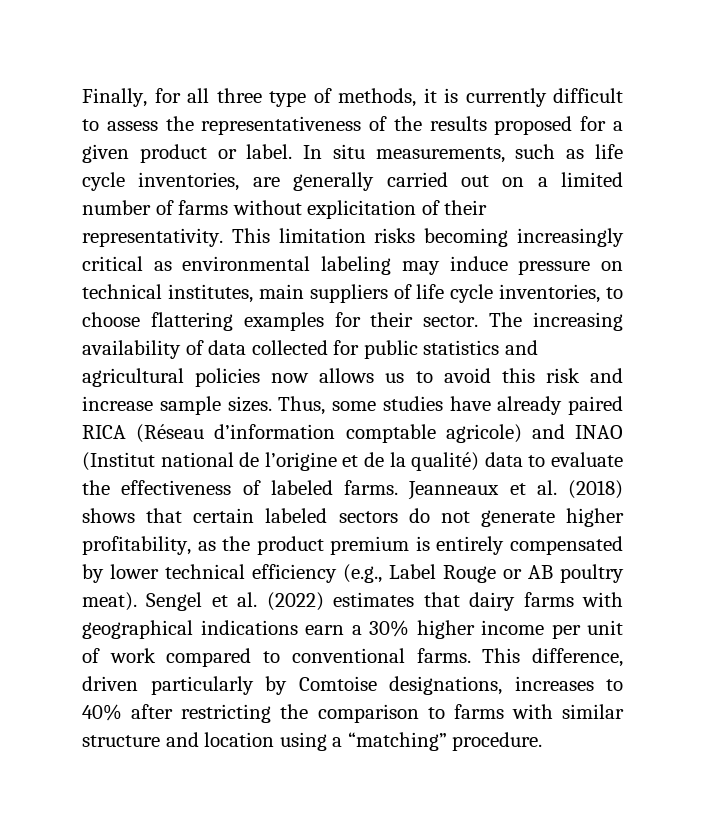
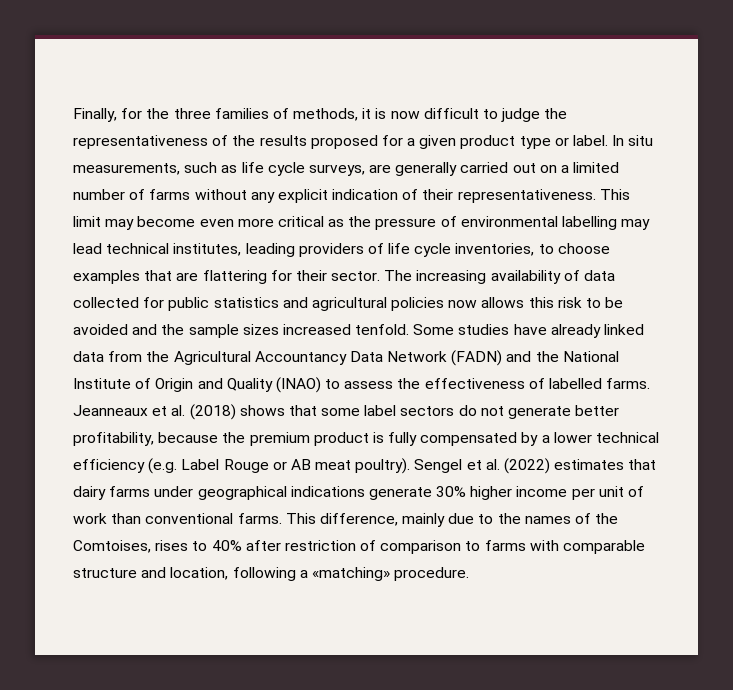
[187,88,306,107] all three type -> [146,108,269,119] the three families
[465,88,547,107] currently -> [390,111,420,119] now
[106,121,158,131] assess -> [501,108,541,122] judge
(207, 153) none -> [519,136,551,149] type
[138,172,240,191] inventories, -> [308,164,365,176] surveys,
[307,200,488,219] [82,228,624,247] [82,256,623,275] [82,284,388,303] explicitation of their representativity. This limitation risks becoming increasingly critical as environmental labeling may induce pressure on technical institutes, main suppliers -> [250,189,630,203] [73,216,651,230] [73,243,364,257] any explicit indication of their representativeness. This limit may become even more critical as the pressure of environmental labelling may lead technical institutes, leading providers
[150,312,324,331] flattering examples -> [73,270,267,284] examples that are flattering
[385,368,623,383] [82,396,623,415] [82,424,623,443] [82,452,624,471] us to avoid this risk and increase sample sizes. Thus, some studies have already paired RICA (Réseau d’information comptable agricole) and INAO (Institut national de l’origine et de la qualité) data to evaluate -> [528,297,624,308] [73,324,645,338] [73,350,619,366] [73,377,394,393] this risk to be avoided and the sample sizes increased tenfold. Some studies have already linked data from the Agricultural Accountancy Data Network (FADN) and the National Institute of Origin and Quality (INAO) to assess
[270,480,333,495] labeled -> [549,378,603,389] labelled
[193,508,328,523] certain labeled -> [321,405,397,416] some label
[566,508,624,527] [82,536,505,555] higher profitability, as the product premium is entirely -> [575,405,620,416] [73,432,418,446] better profitability, because the premium product is fully
(104, 573) none -> [541,435,550,443] a
[343,564,382,583] (e.g., -> [148,458,178,474] (e.g.
[560,564,624,583] [82,592,137,611] poultry meat). -> [315,458,411,474] meat poultry).
[582,592,624,607] with -> [154,486,194,497] under
[305,625,362,635] earn a -> [368,487,432,500] generate
[166,648,281,667] compared to -> [111,513,142,524] than
[82,676,594,695] driven particularly by Comtoise designations, increases -> [402,513,619,527] [73,540,189,553] mainly due to the names of the Comtoises, rises
[181,704,309,723] restricting the -> [284,540,377,551] restriction of
[562,704,624,719] similar -> [563,540,646,554] comparable
[204,732,447,751] location using a “matching” -> [170,567,390,581] location, following a «matching»

